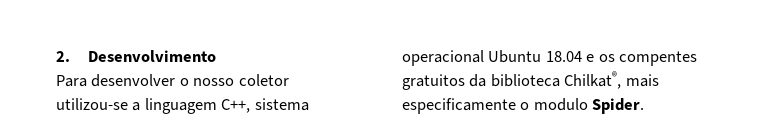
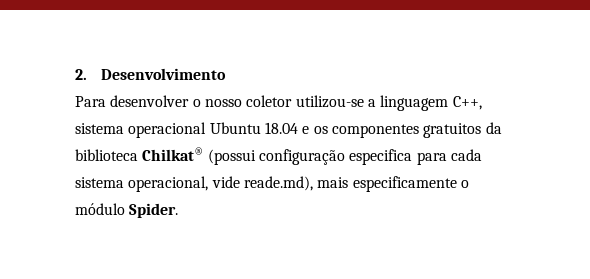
[619,51,698,66] compentes -> [331,124,419,138] componentes
[564,71,622,89] Chilkat®, -> [142,147,482,165] [75,176,313,192] Chilkat® (possui configuração especifica para cada sistema operacional, vide reade.md),
[533,98,588,111] modulo -> [75,203,125,215] módulo

